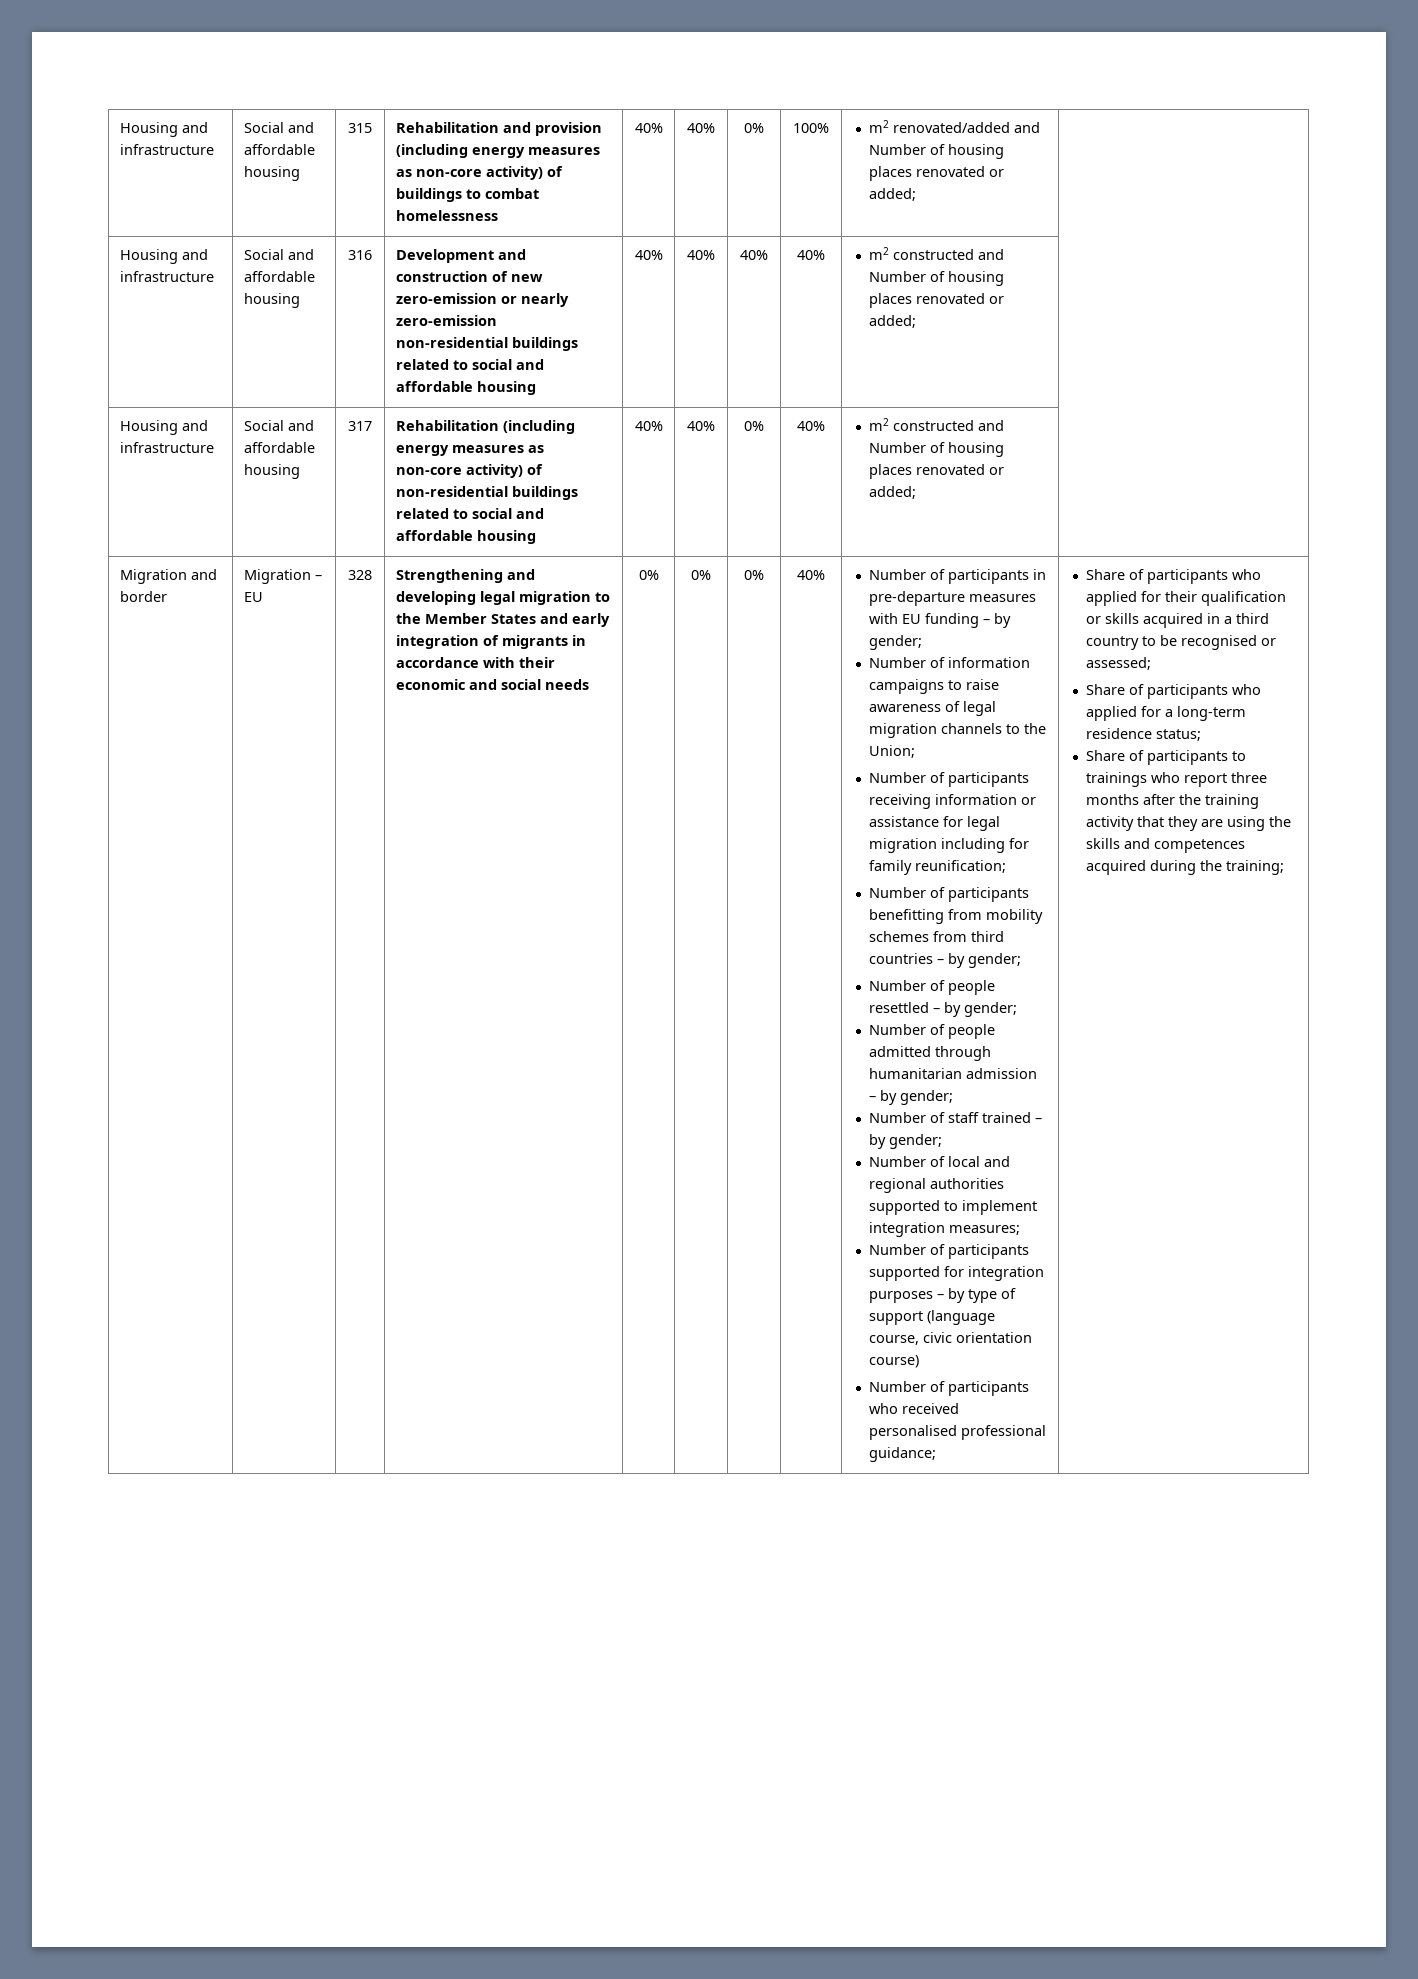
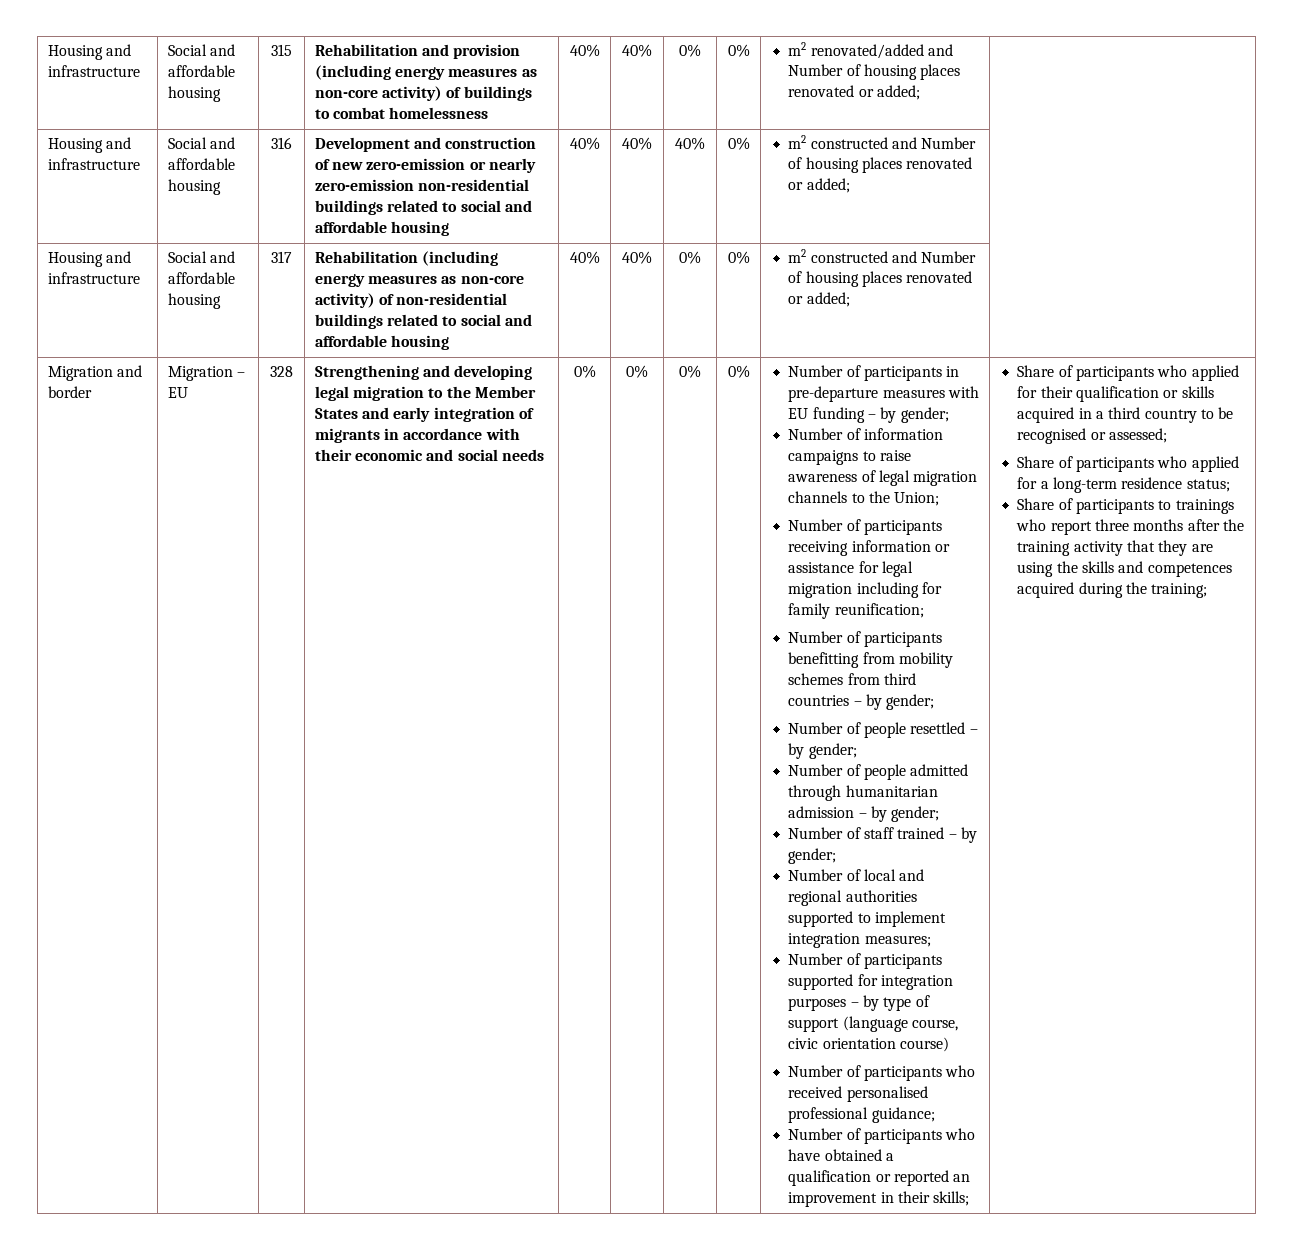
[793,123,829,133] 100% -> [727,44,750,57] 0%
[797,250,825,260] 40% -> [727,137,750,150] 0%
[797,421,825,431] 40% -> [727,251,750,264] 0%
[797,570,825,580] 40% -> [727,365,750,378] 0%
(936, 1454) none -> [788,1128,976,1144] [788,1149,895,1161] [788,1170,971,1186] [788,1191,970,1207] // Number of participants who have obtained a qualification or reported an improvement in their skills;

